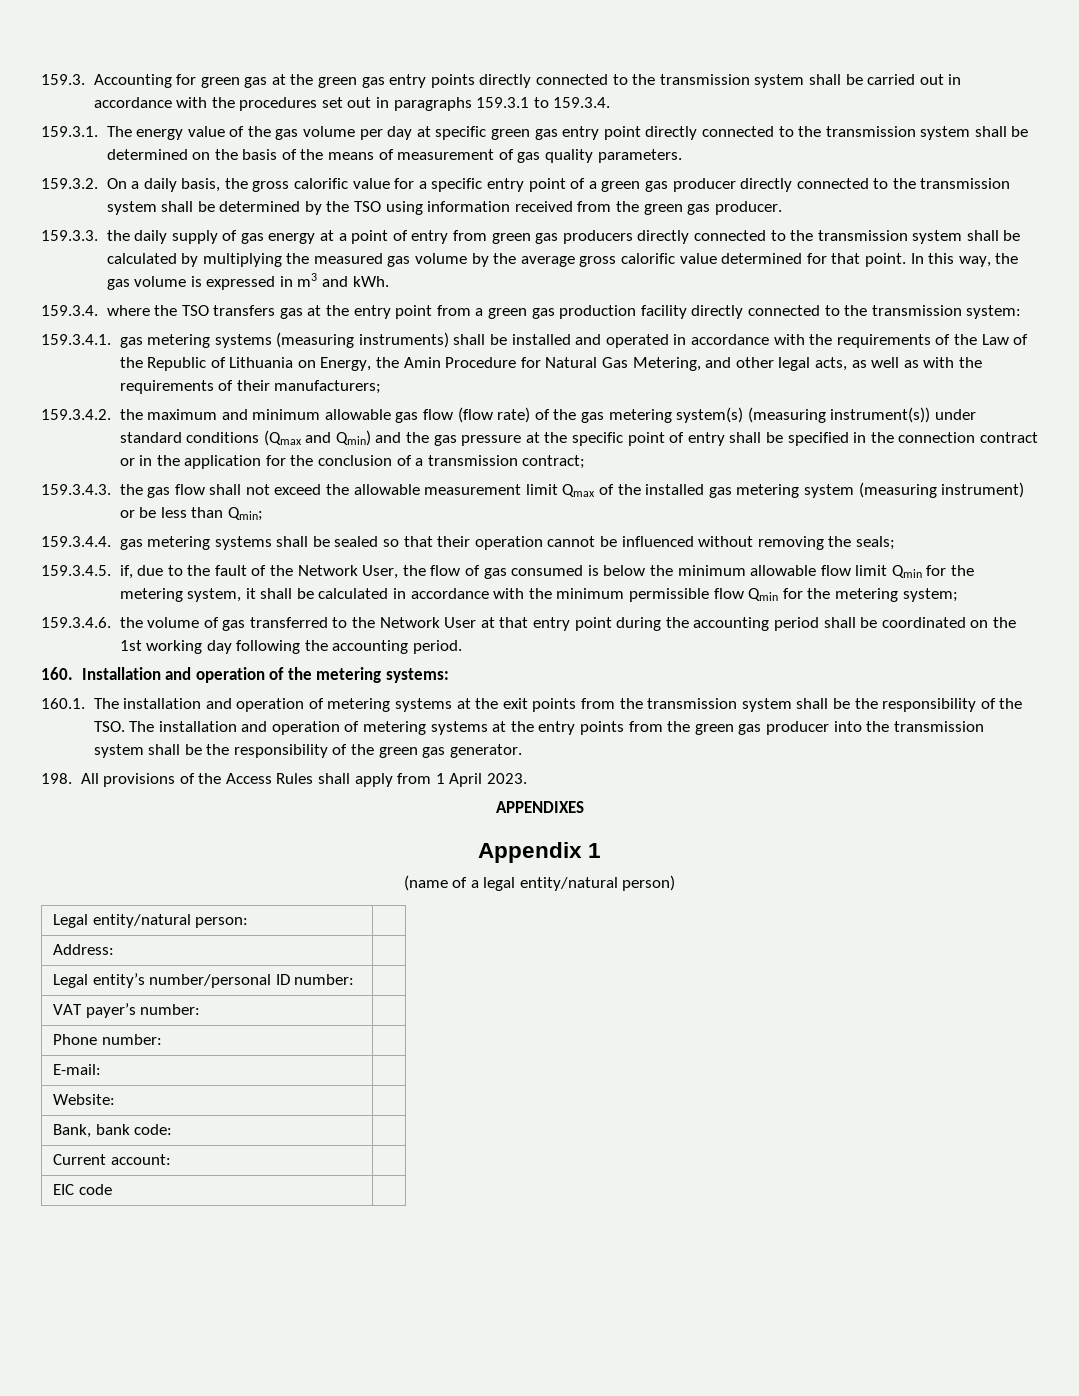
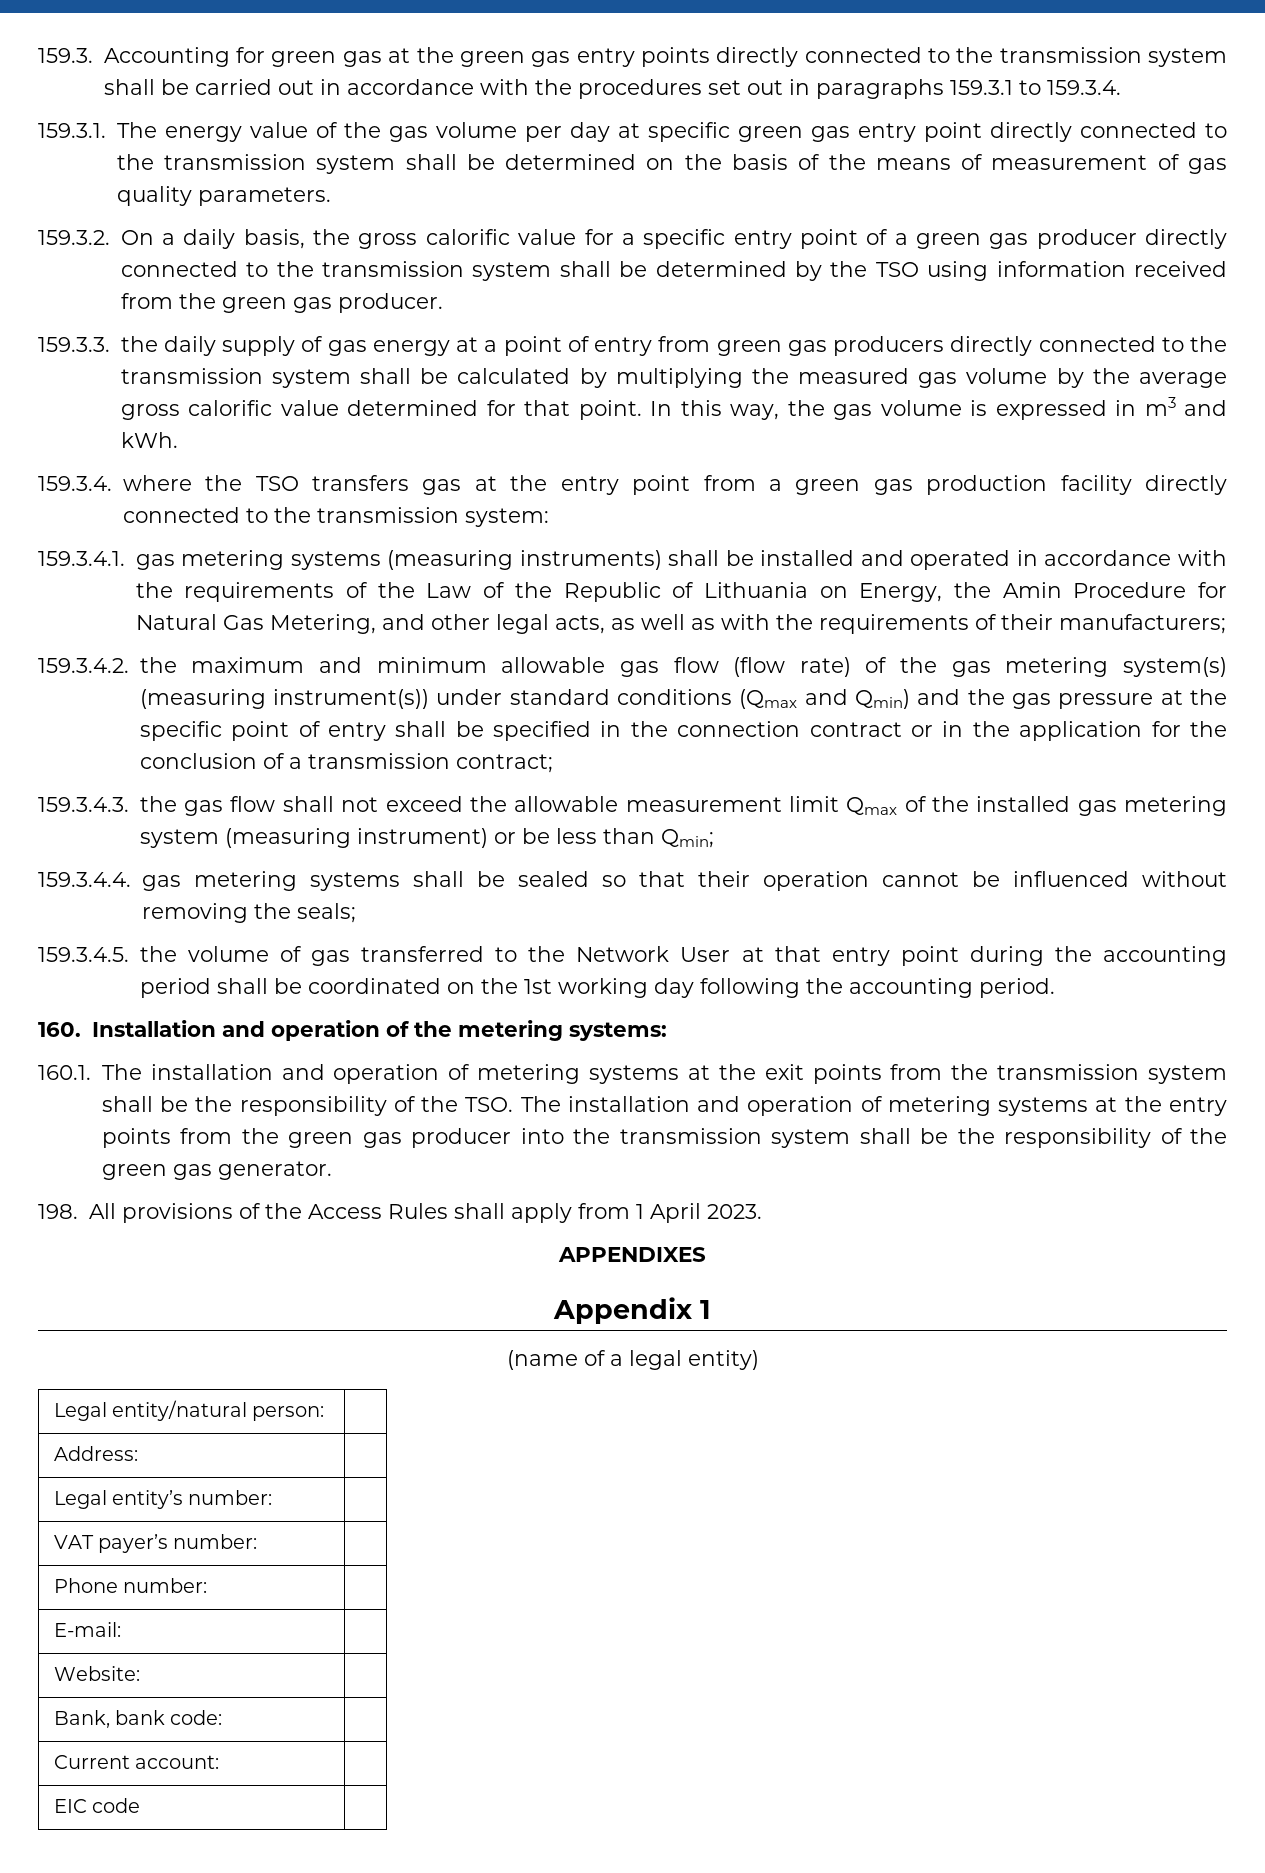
[119,565,975,579] [119,588,958,602] [41,617,111,628] if, due to the fault of the Network User, the flow of gas consumed is below the minimum allowable flow limit Qmin for the metering system, it shall be calculated in accordance with the minimum permissible flow Qmin for the metering system; // 159.3.4.6. -> (129, 954) none
[519,875,676,891] entity/natural person) -> [687,1350,759,1370] entity)
[149,974,290,988] number/personal ID -> (184, 1499) none

